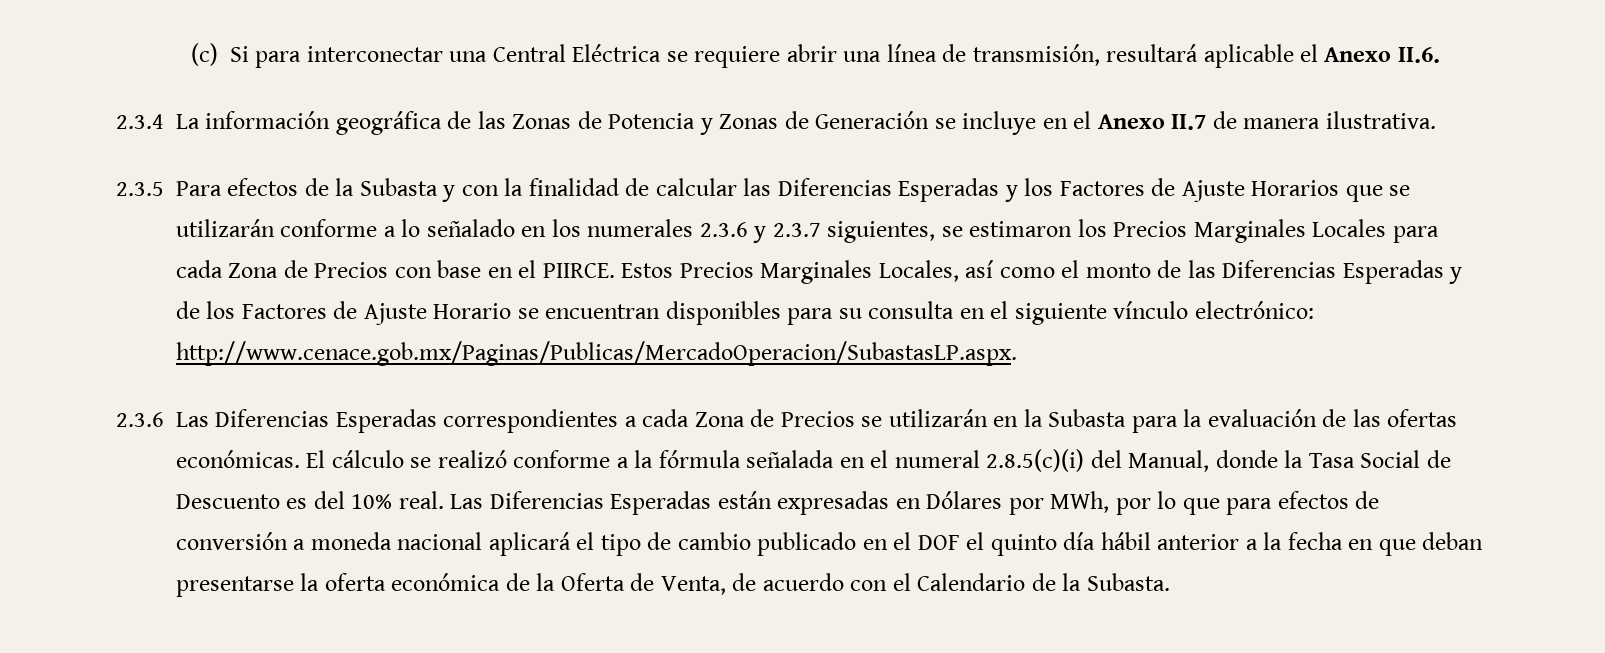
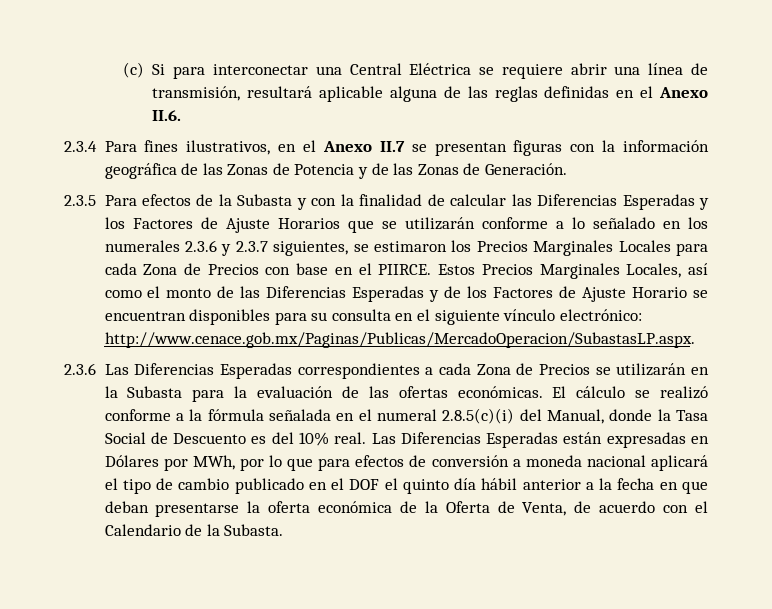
[1299,44,1440,63] [116,114,200,129] el Anexo II.6. // 2.3.4 La -> [389,86,709,102] [152,110,182,121] [64,140,616,156] alguna de las reglas definidas en el Anexo II.6. // 2.3.4 Para fines ilustrativos, en el Anexo II.7 se presentan figuras con la
[719,111,1436,135] Zonas de Generación se incluye en el Anexo II.7 de manera ilustrativa. -> [371,163,567,175] de las Zonas de Generación.

